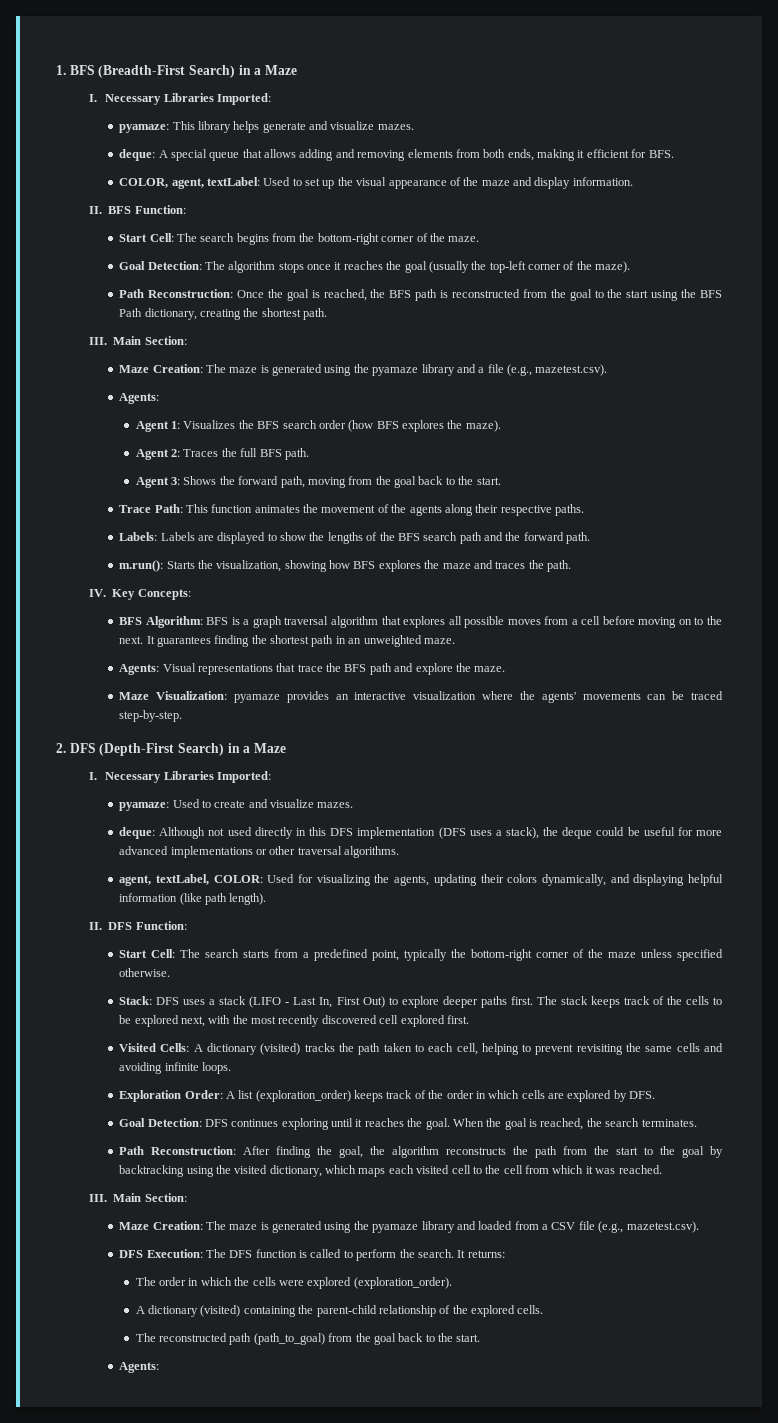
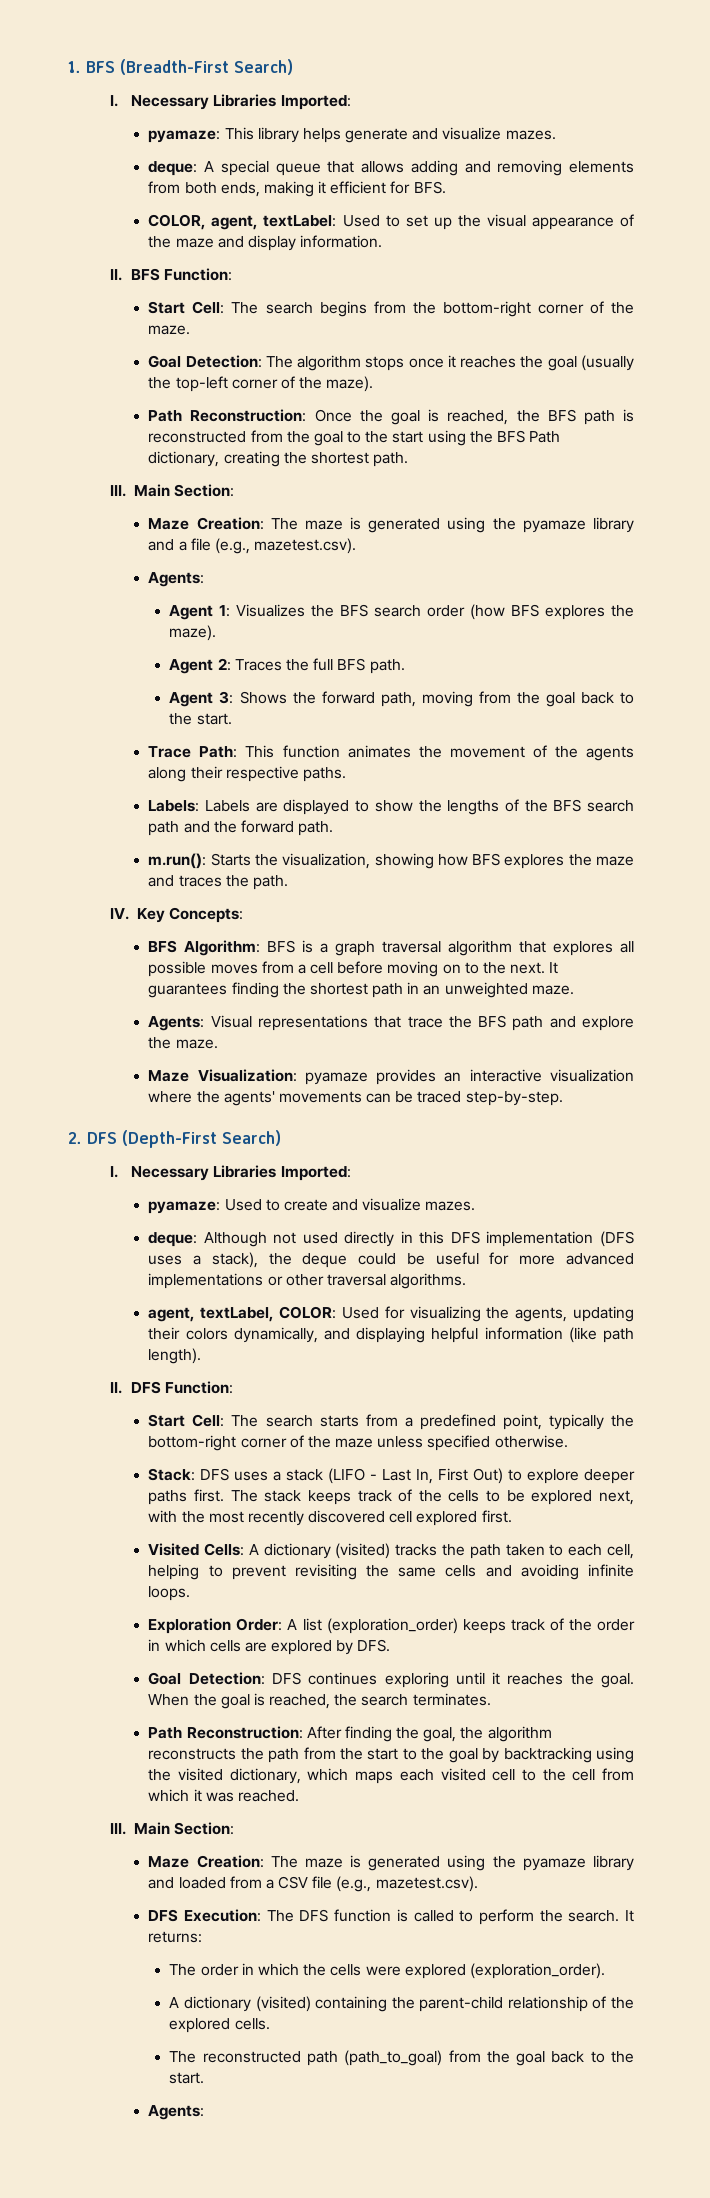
[238,65,297,75] in a Maze -> (293, 67) none
[227,743,286,753] in a Maze -> (281, 1138) none

